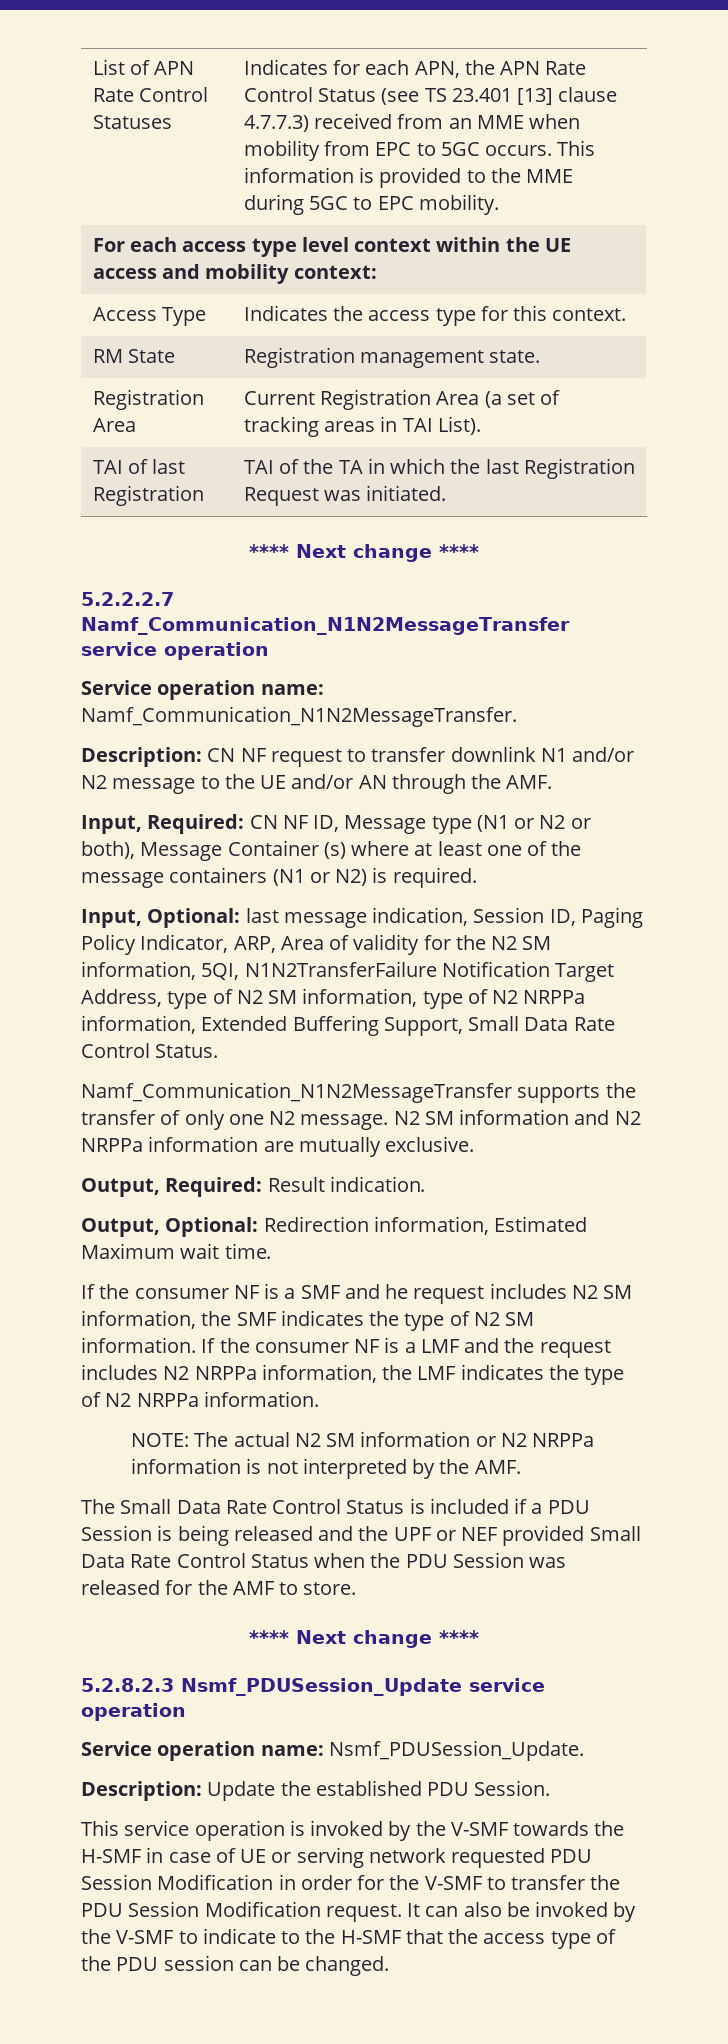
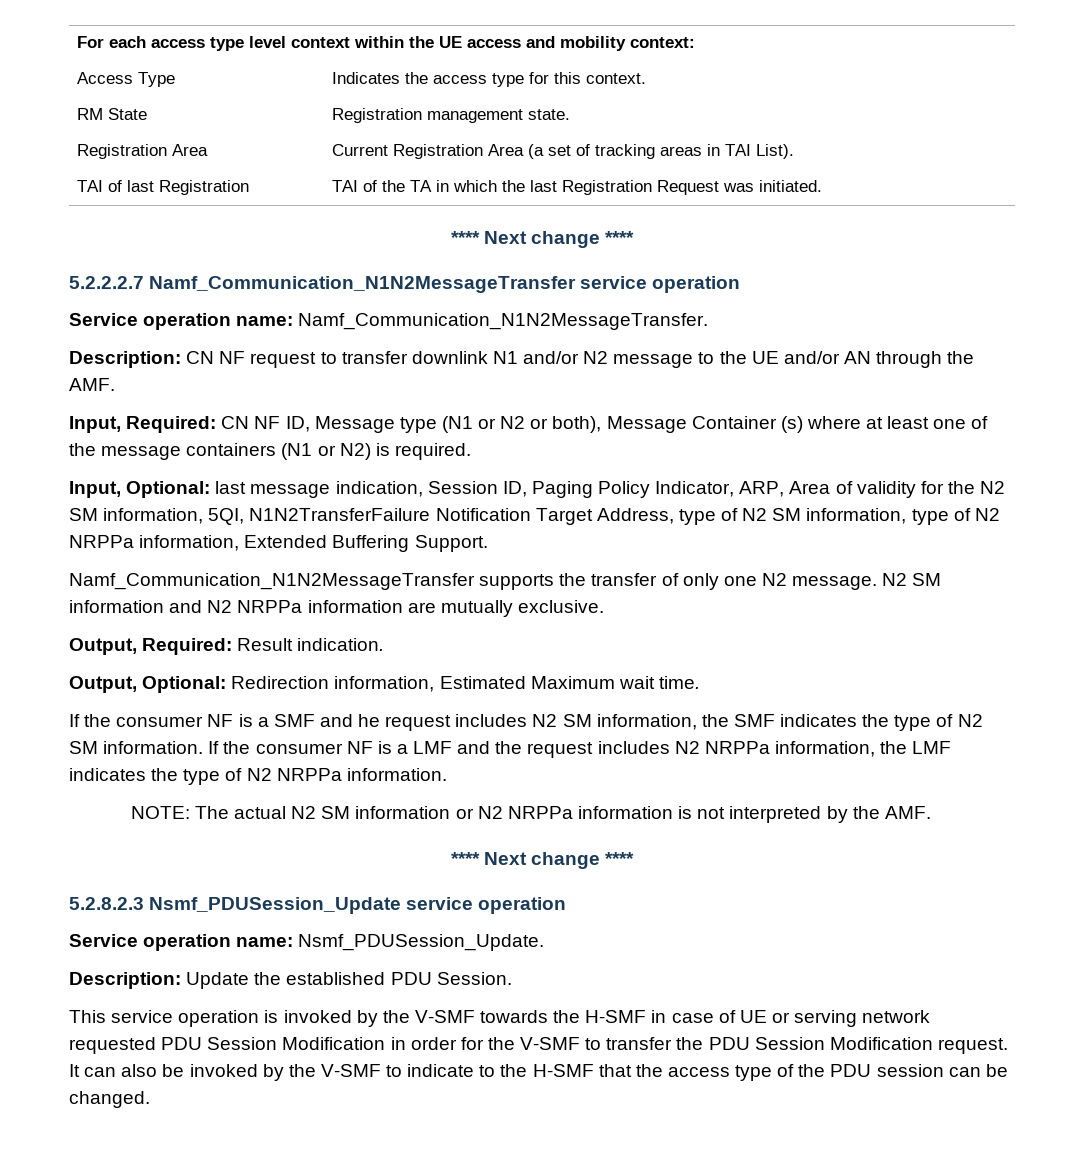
[92,59,195,75] [92,87,209,102] [92,115,172,129] [243,59,587,78] [243,87,618,105] [243,113,581,132] [243,140,596,161] [243,167,574,188] [243,194,499,215] List of APN Rate Control Statuses | Indicates for each APN, the APN Rate Control Status (see TS 23.401 [13] clause 4.7.7.3) received from an MME when mobility from EPC to 5GC occurs. This information is provided to the MME during 5GC to EPC mobility. // -> (77, 42) none
[383,1016,615,1036] [81,1043,219,1058] Support, Small Data Rate Control Status. -> [414,535,488,552] Support.
[81,1498,590,1514] [81,1525,641,1546] [81,1552,567,1568] [81,1580,357,1595] // The Small Data Rate Control Status is included if a PDU Session is being released and the UPF or NEF provided Small Data Rate Control Status when the PDU Session was released for the AMF to store. -> (931, 812) none

